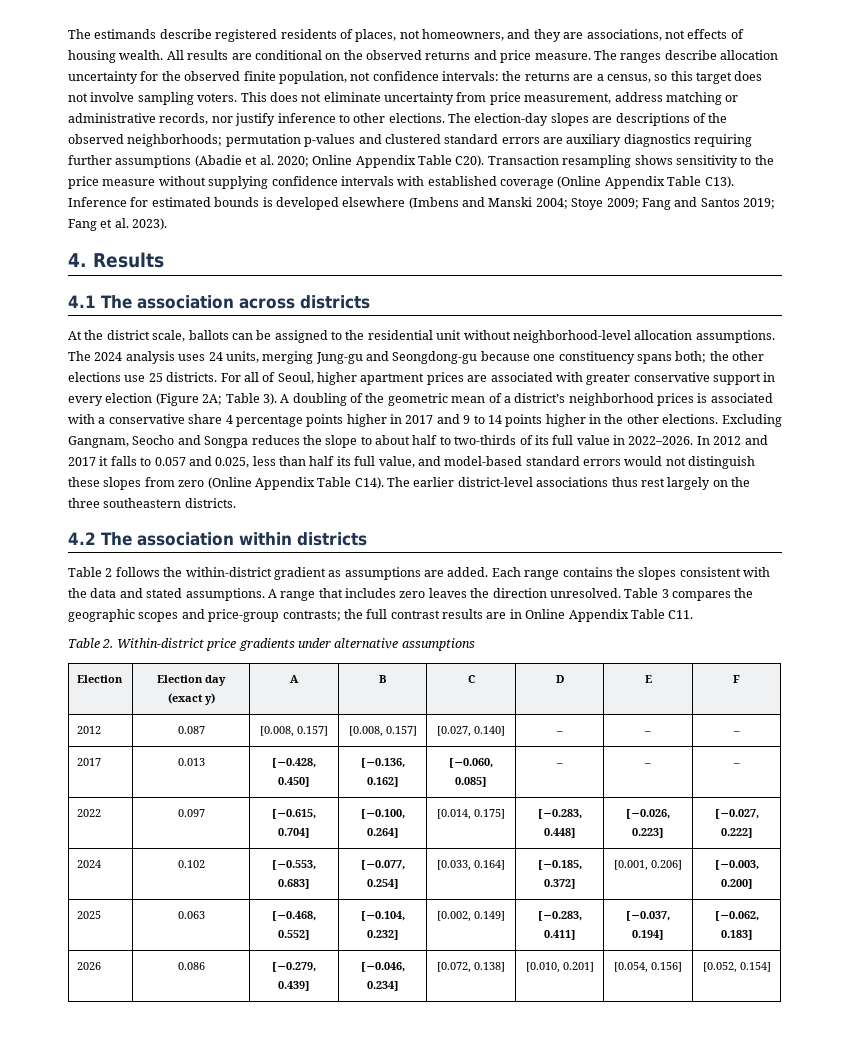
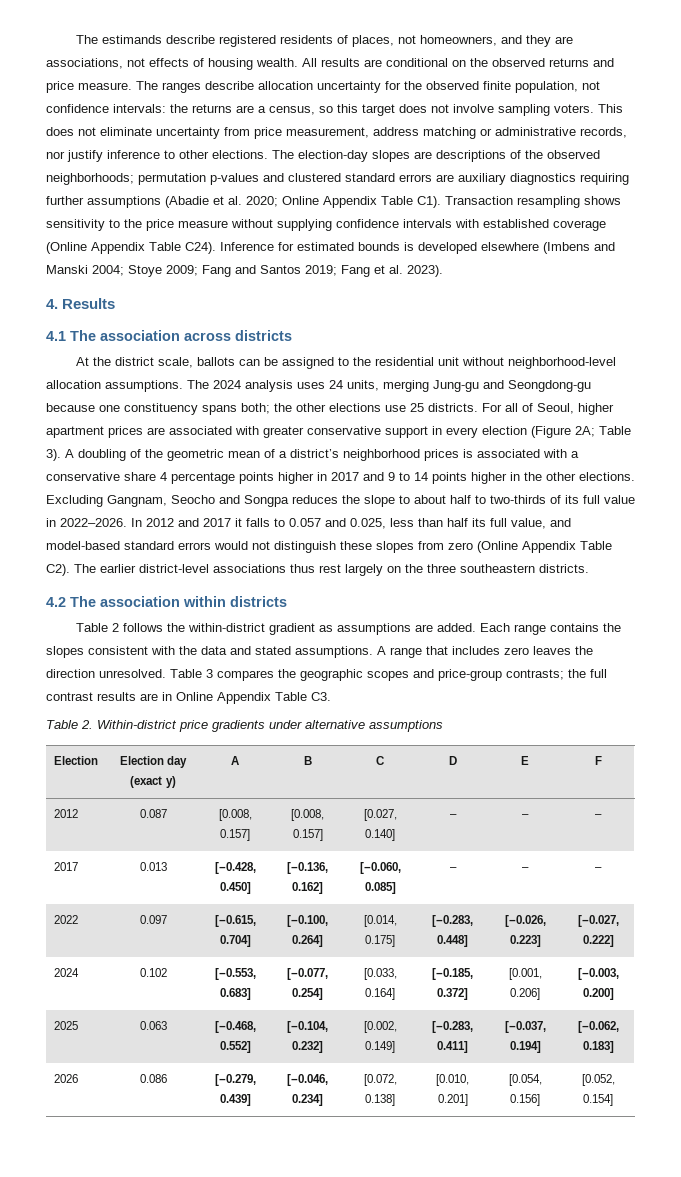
[455,155,485,167] C20). -> [417,196,441,208] C1).
[704,176,734,188] C13). -> [185,242,216,254] C24).
[354,477,384,489] C14). -> [46,564,70,576] C2).
[668,610,694,619] C11. -> [311,692,331,701] C3.

